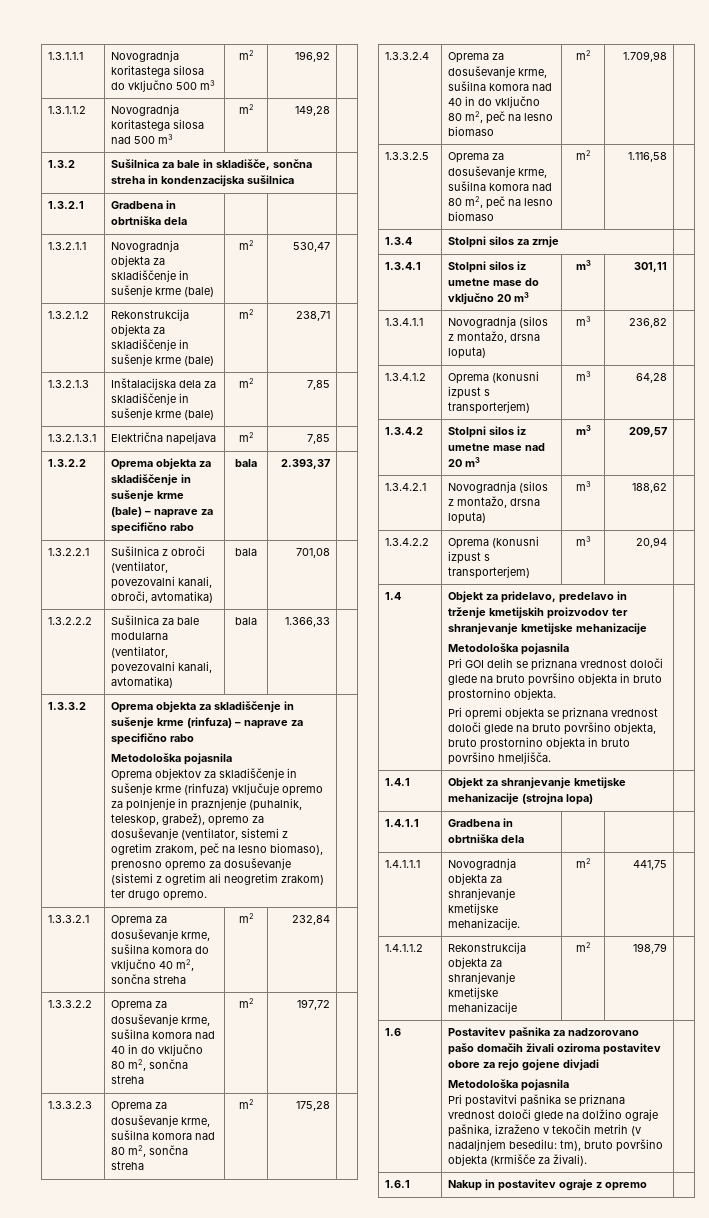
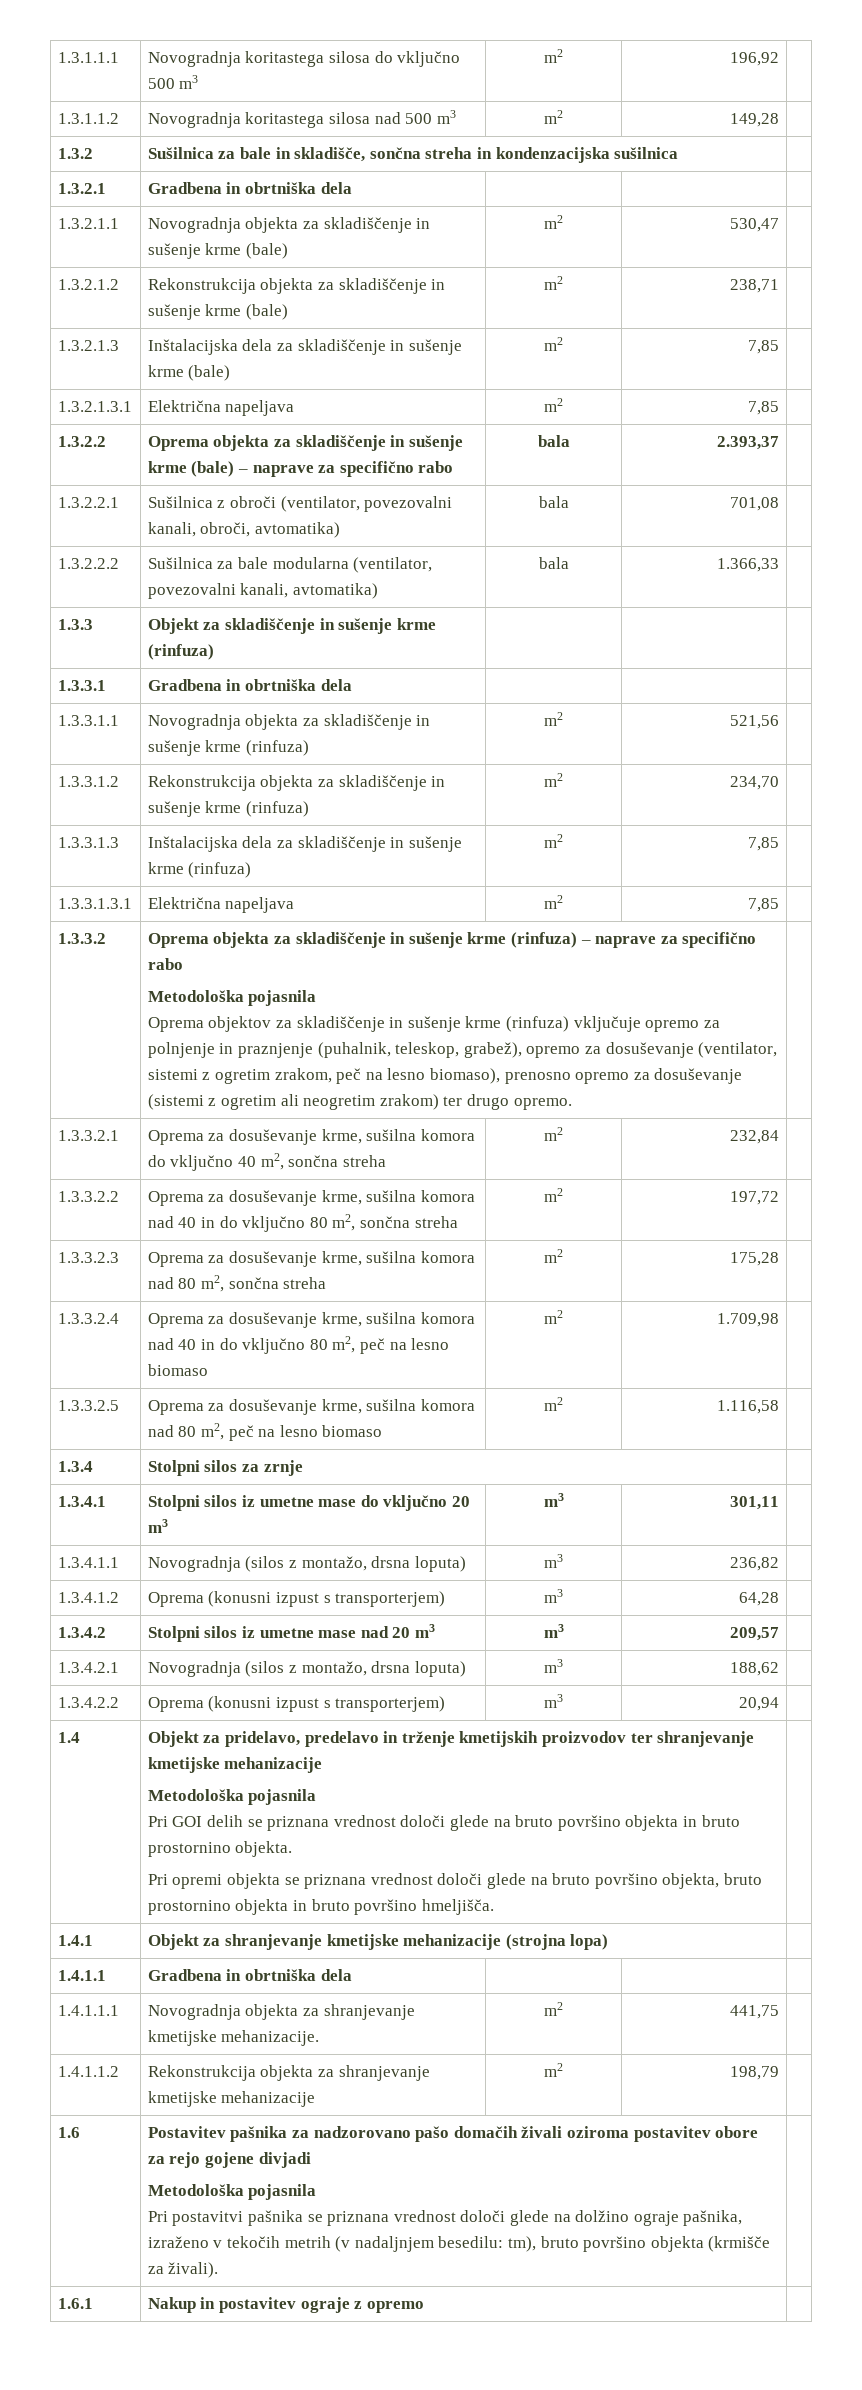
(330, 622) none -> [57,619,93,630] [147,618,436,634] [147,644,214,660] [57,680,106,691] [147,679,352,691] [57,715,119,726] [147,714,431,730] [147,740,310,756] [544,712,563,726] [730,715,780,729] [57,776,119,787] [147,775,446,791] [147,801,310,817] [544,773,563,787] [730,776,780,790] [57,837,119,848] [147,836,462,852] [147,862,252,878] [544,834,563,848] [748,837,780,851] [57,898,132,909] [147,897,295,913] [544,895,563,909] [748,898,780,912] // 1.3.3 | Objekt za skladiščenje in sušenje krme (rinfuza) | | | // 1.3.3.1 | Gradbena in obrtniška dela | | | // 1.3.3.1.1 | Novogradnja objekta za skladiščenje in sušenje krme (rinfuza) | m2 | 521,56 | // 1.3.3.1.2 | Rekonstrukcija objekta za skladiščenje in sušenje krme (rinfuza) | m2 | 234,70 | // 1.3.3.1.3 | Inštalacijska dela za skladiščenje in sušenje krme (rinfuza) | m2 | 7,85 | // 1.3.3.1.3.1 | Električna napeljava | m2 | 7,85 |

